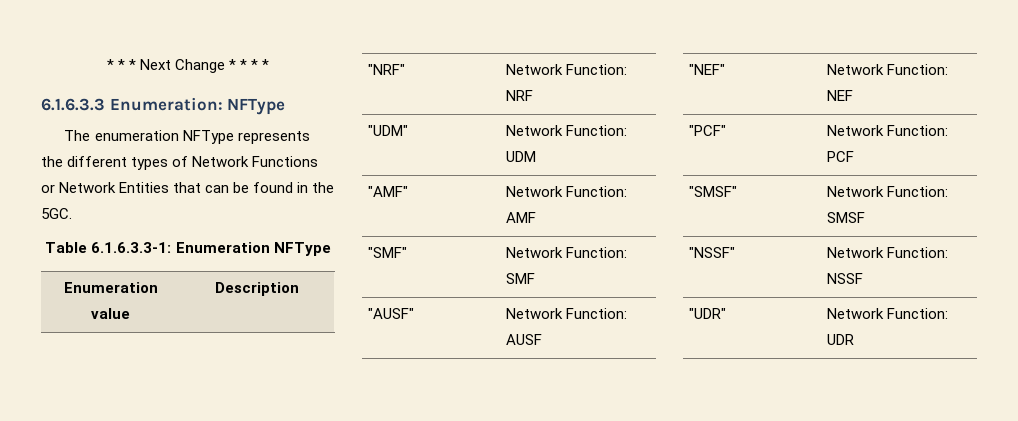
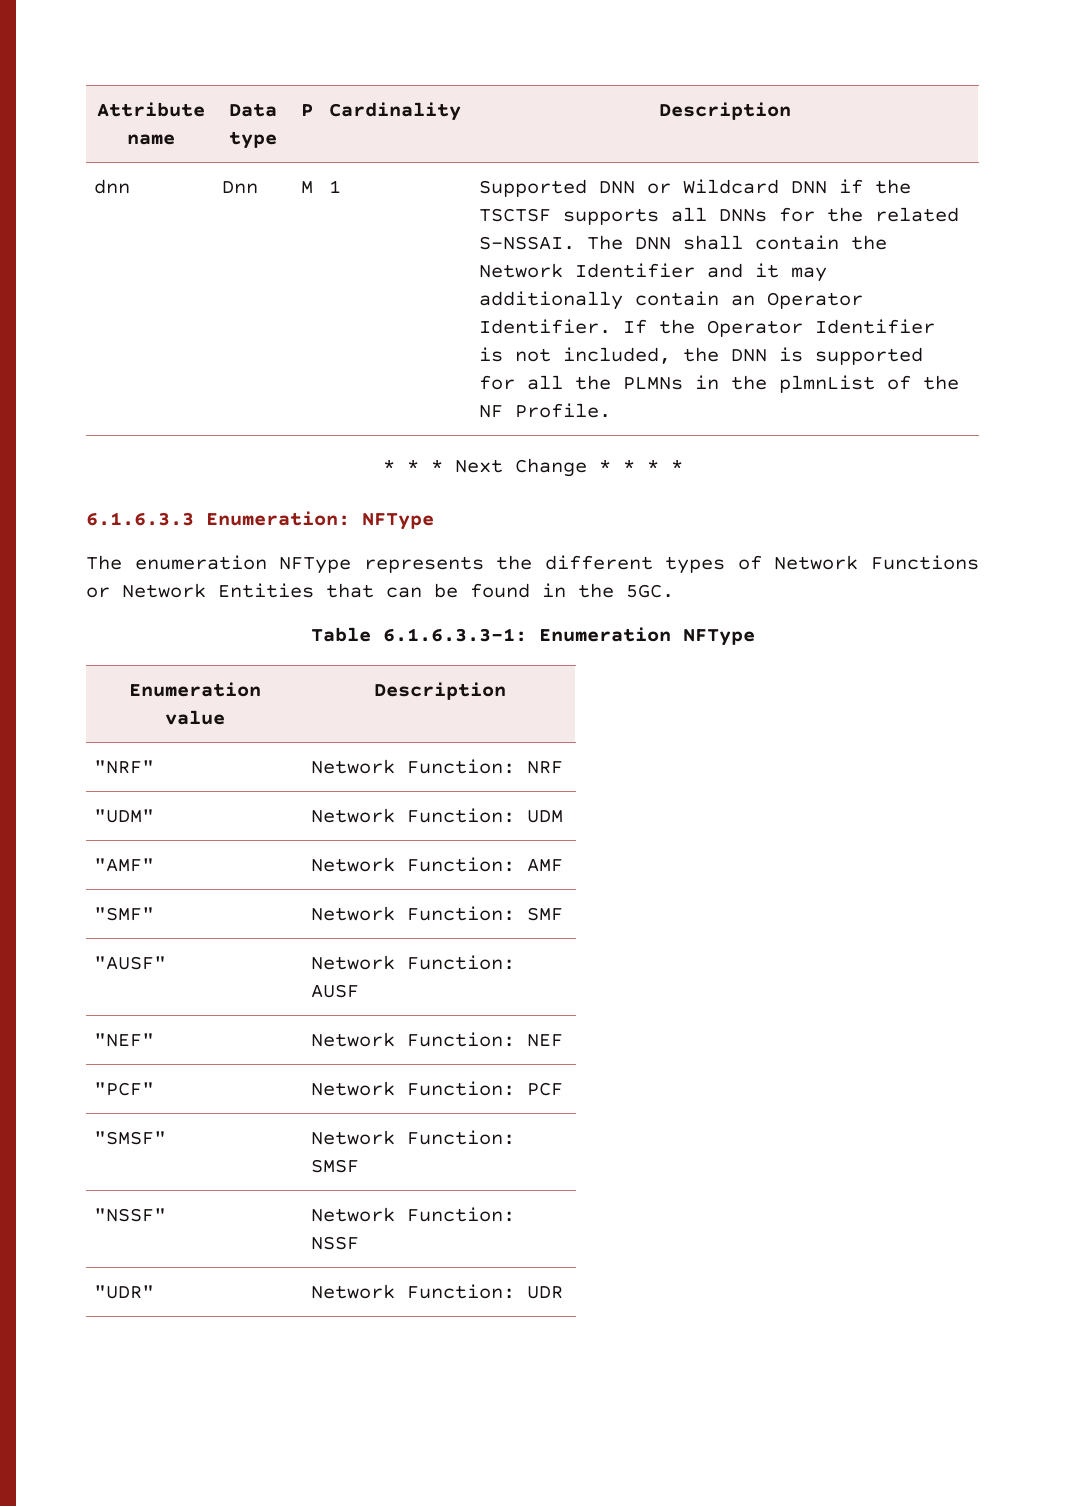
(106, 64) none -> [96,102,205,117] [126,134,175,145] [229,103,277,117] [229,131,277,149] [300,104,313,116] [329,102,462,121] [659,102,791,120] [94,179,131,194] [222,181,259,194] [300,181,313,194] [329,180,342,193] [479,179,912,197] [479,207,960,225] [479,235,888,250] [479,263,828,282] [479,291,864,310] [479,319,936,337] [479,347,924,365] [479,375,960,393] [479,403,612,418] Attribute name | Data type | P | Cardinality | Description // dnn | Dnn | M | 1 | Supported DNN or Wildcard DNN if the TSCTSF supports all DNNs for the related S-NSSAI. The DNN shall contain the Network Identifier and it may additionally contain an Operator Identifier. If the Operator Identifier is not included, the DNN is supported for all the PLMNs in the plmnList of the NF Profile. //

